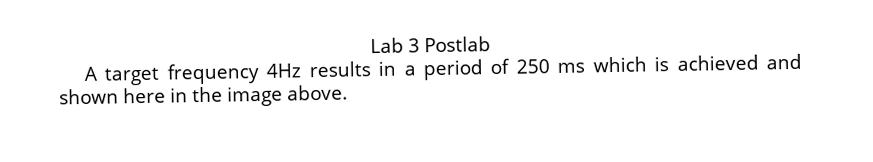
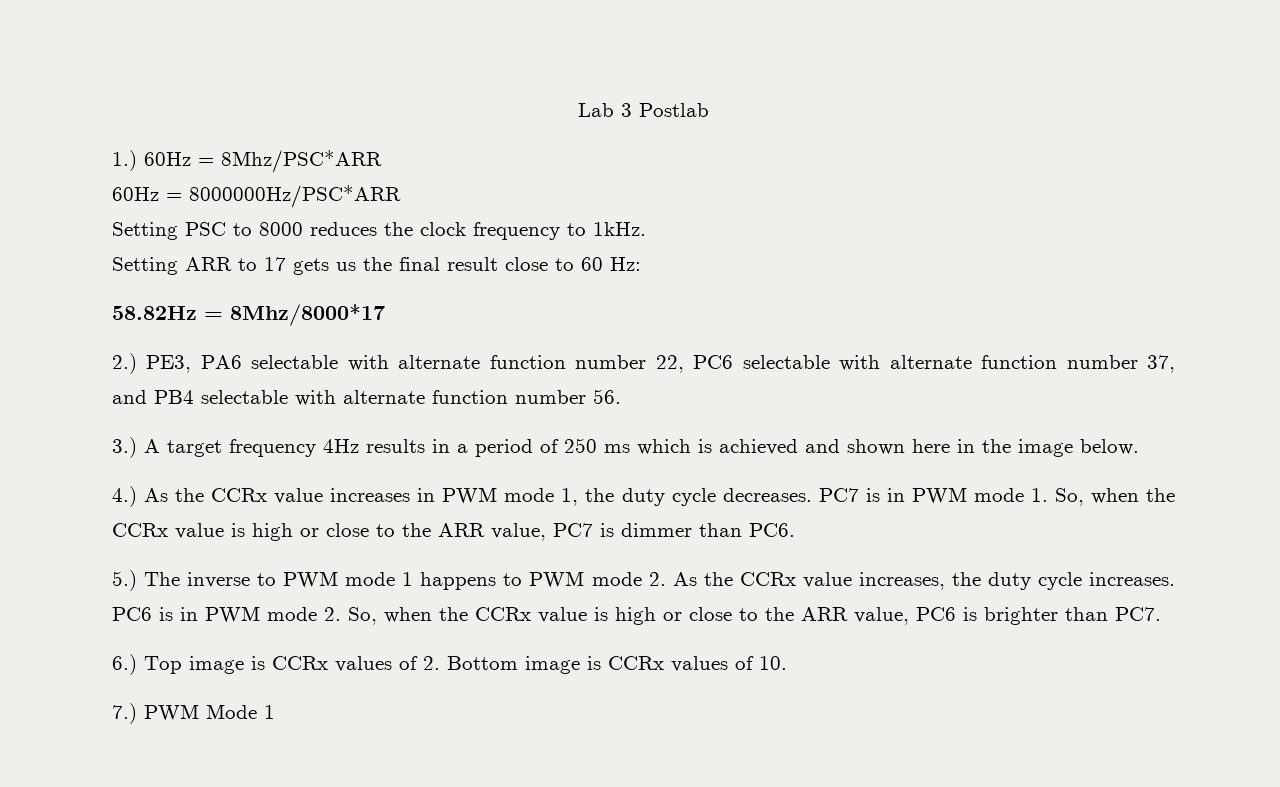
(491, 44) none -> [112,150,382,173] [112,185,401,208] [112,222,646,240] [112,257,641,275] [112,304,385,326] [112,353,1176,374] [112,389,621,406] [112,437,137,458] 1.) 60Hz = 8Mhz/PSC*ARR // 60Hz = 8000000Hz/PSC*ARR // Setting PSC to 8000 reduces the clock frequency to 1kHz. // Setting ARR to 17 gets us the final result close to 60 Hz: // 58.82Hz = 8Mhz/8000*17 // 2.) PE3, PA6 selectable with alternate function number 22, PC6 selectable with alternate function number 37, and PB4 selectable with alternate function number 56. // 3.)
[287,84,348,101] above. -> [1080,439,1139,455] [112,486,1175,507] [112,523,795,541] [112,570,1175,591] [112,606,1161,625] [112,654,787,675] [112,703,275,724] below. // 4.) As the CCRx value increases in PWM mode 1, the duty cycle decreases. PC7 is in PWM mode 1. So, when the CCRx value is high or close to the ARR value, PC7 is dimmer than PC6. // 5.) The inverse to PWM mode 1 happens to PWM mode 2. As the CCRx value increases, the duty cycle increases. PC6 is in PWM mode 2. So, when the CCRx value is high or close to the ARR value, PC6 is brighter than PC7. // 6.) Top image is CCRx values of 2. Bottom image is CCRx values of 10. // 7.) PWM Mode 1

